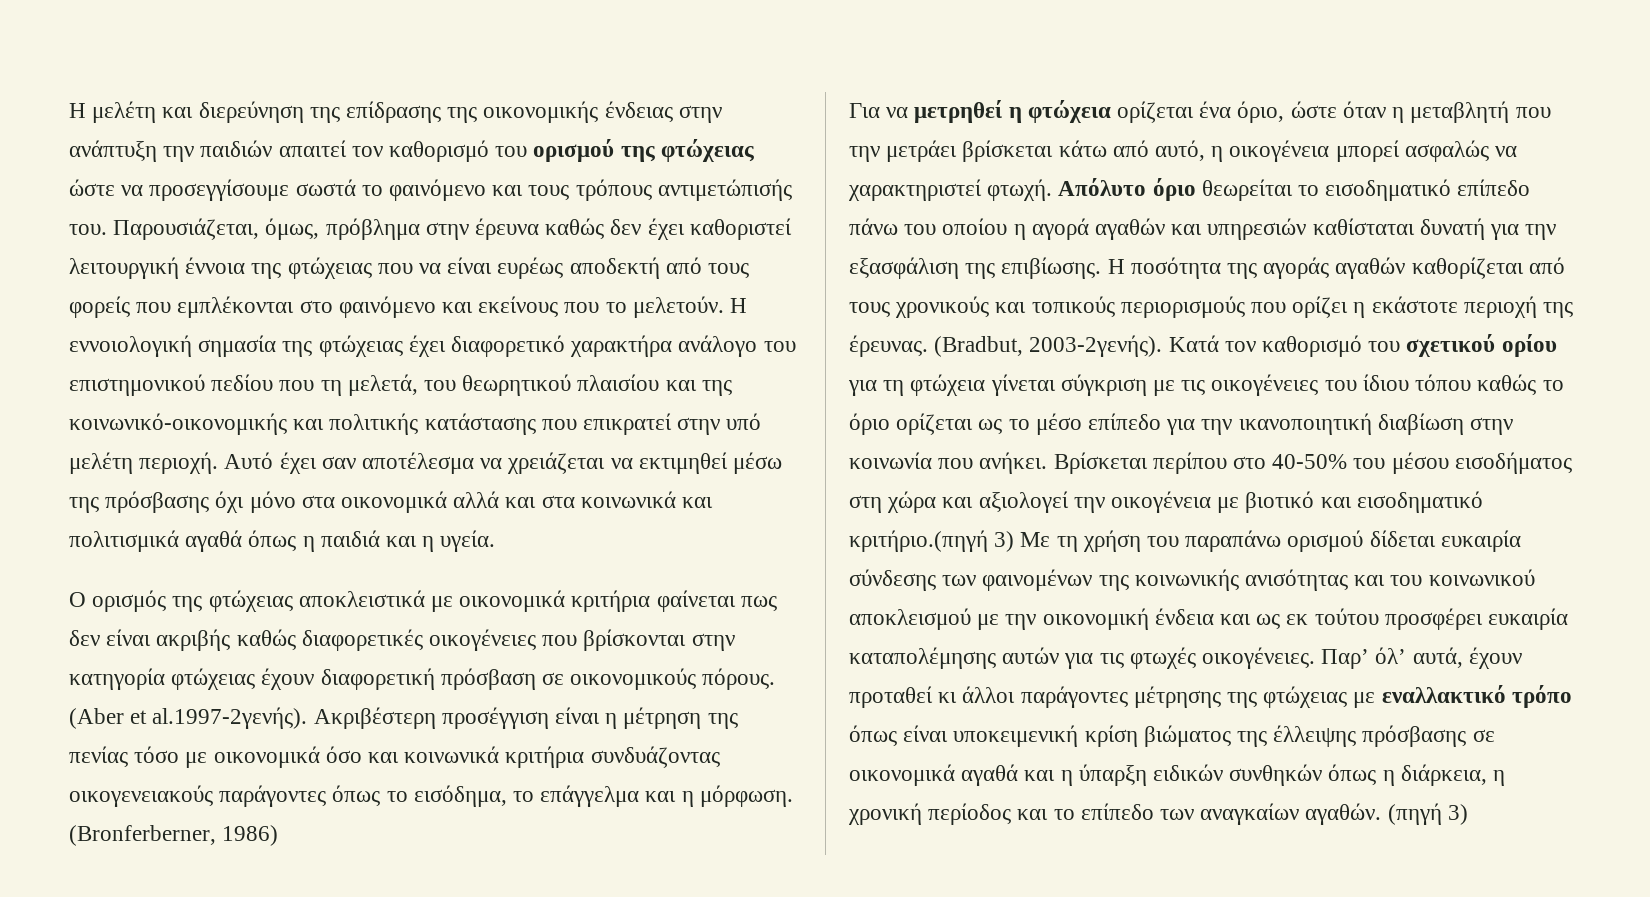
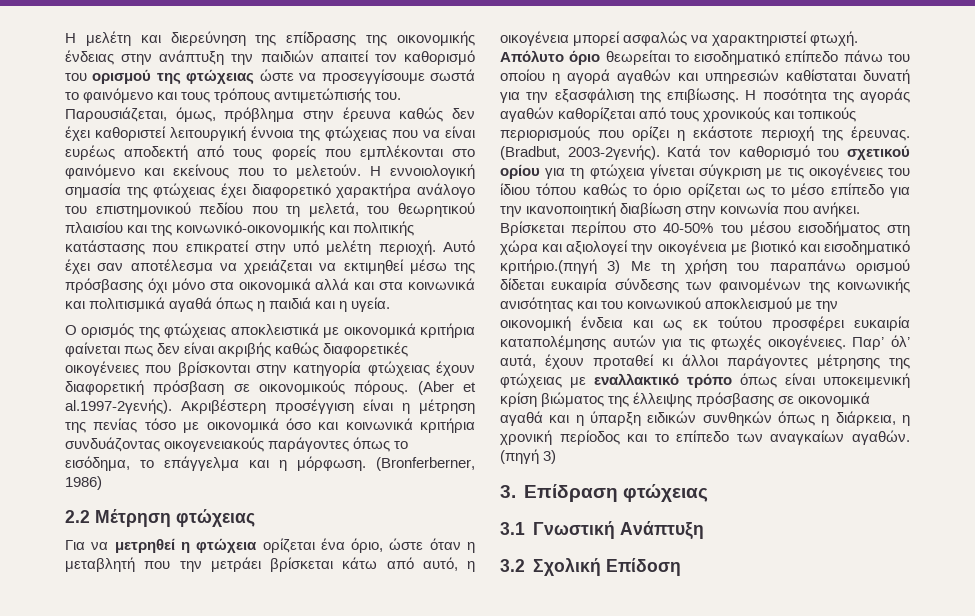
(279, 835) none -> [65,509,255,527] // 2.2 Μέτρηση φτώχειας
(1468, 814) none -> [500,484,708,502] [500,521,704,540] [500,558,681,576] // 3. Επίδραση φτώχειας // 3.1 Γνωστική Ανάπτυξη // 3.2 Σχολική Επίδοση

